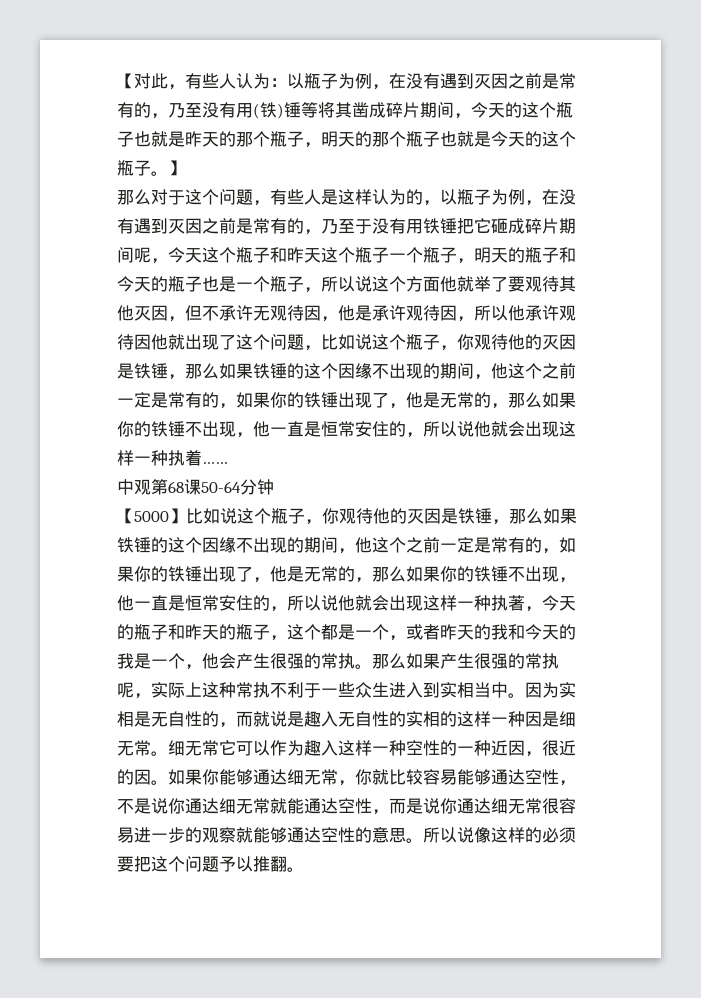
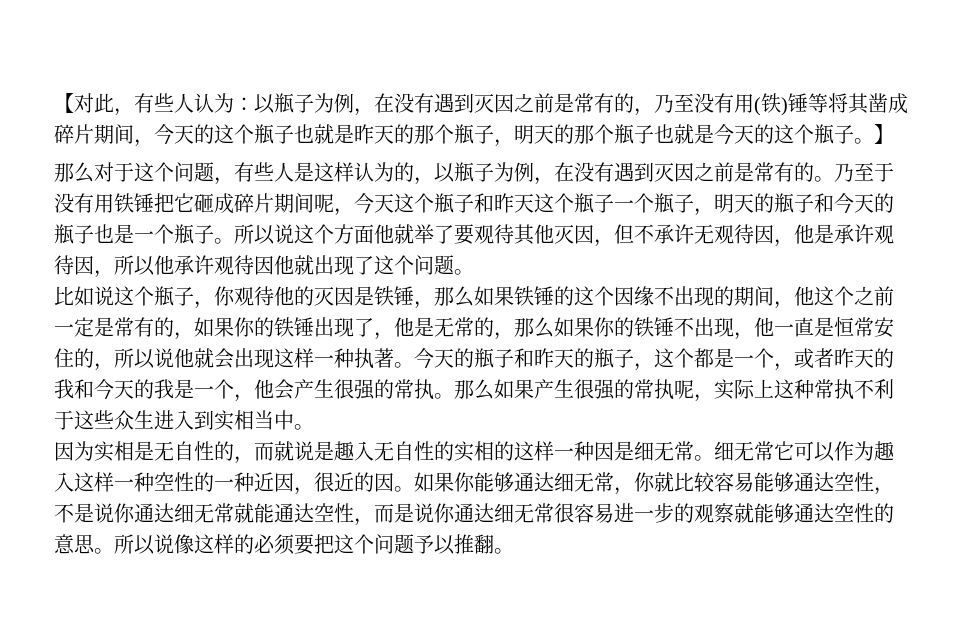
[304,229,321,235] ， -> [814,176,834,182] 。
[304,287,321,293] ， -> [214,238,234,244] 。
[304,334,576,351] [117,363,576,380] [117,392,576,409] [117,421,576,438] [117,450,228,466] [117,479,274,495] [117,508,186,524] ，比如说这个瓶子，你观待他的灭因是铁锤，那么如果铁锤的这个因缘不出现的期间，他这个之前一定是常有的，如果你的铁锤出现了，他是无常的，那么如果你的铁锤不出现，他一直是恒常安住的，所以说他就会出现这样一种执着…… // 中观第68课50-64分钟 // 【5000】 -> [454,269,474,275] 。 //
[525,606,542,612] ， -> [394,362,414,368] 。
[321,688,338,696] 一 -> [74,410,94,430] 这
(525, 695) none -> (314, 427) //

